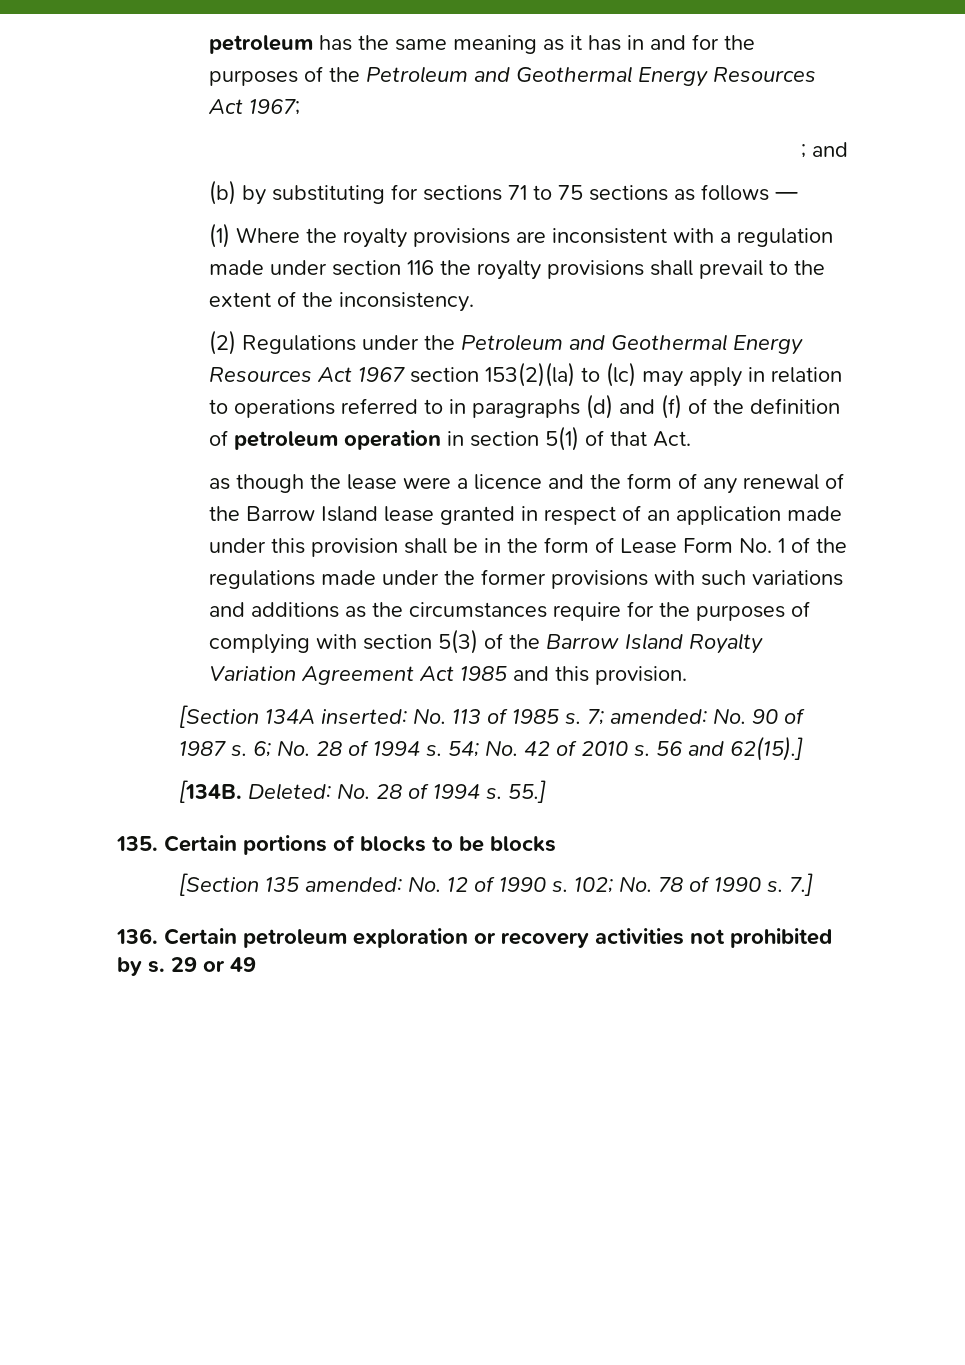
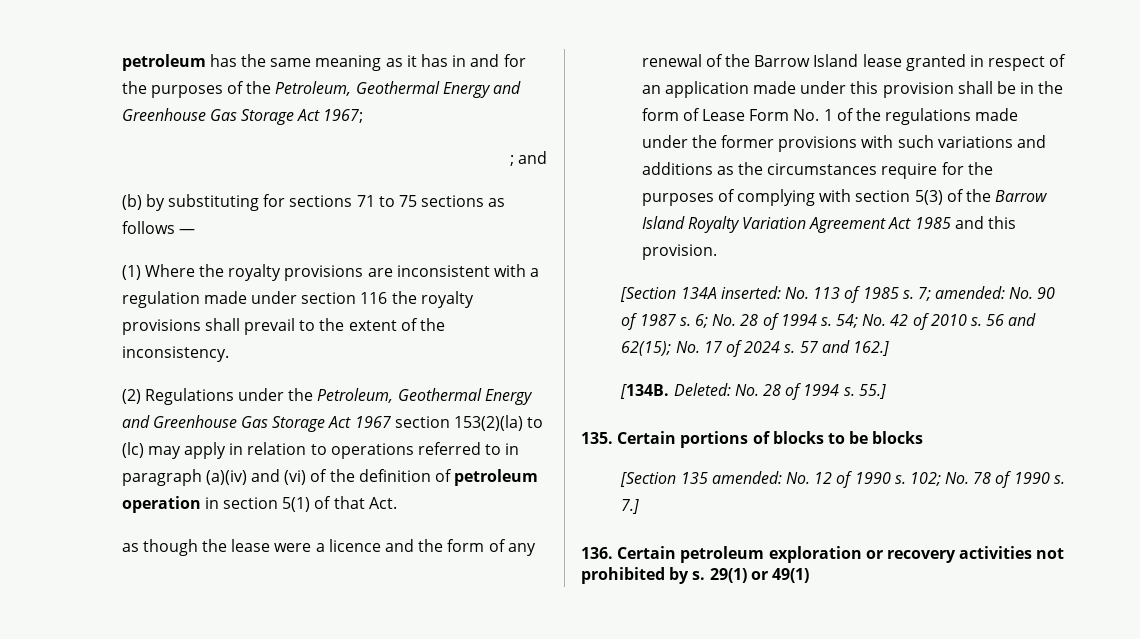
[366,66,817,87] Petroleum and Geothermal Energy Resources -> [275,81,521,98] [121,108,295,125] Petroleum, Geothermal Energy and Greenhouse Gas Storage
[461,334,804,355] [209,367,313,382] Petroleum and Geothermal Energy Resources -> [317,388,533,405] [121,415,326,432] Petroleum, Geothermal Energy and Greenhouse Gas Storage
[472,394,683,419] paragraphs (d) and (f) -> [121,469,307,486] paragraph (a)(iv) and (vi)
[729,736,803,761] 62(15).] -> [621,340,889,357] 62(15); No. 17 of 2024 s. 57 and 162.]
[171,957,256,972] 29 or 49 -> [709,568,809,583] 29(1) or 49(1)

